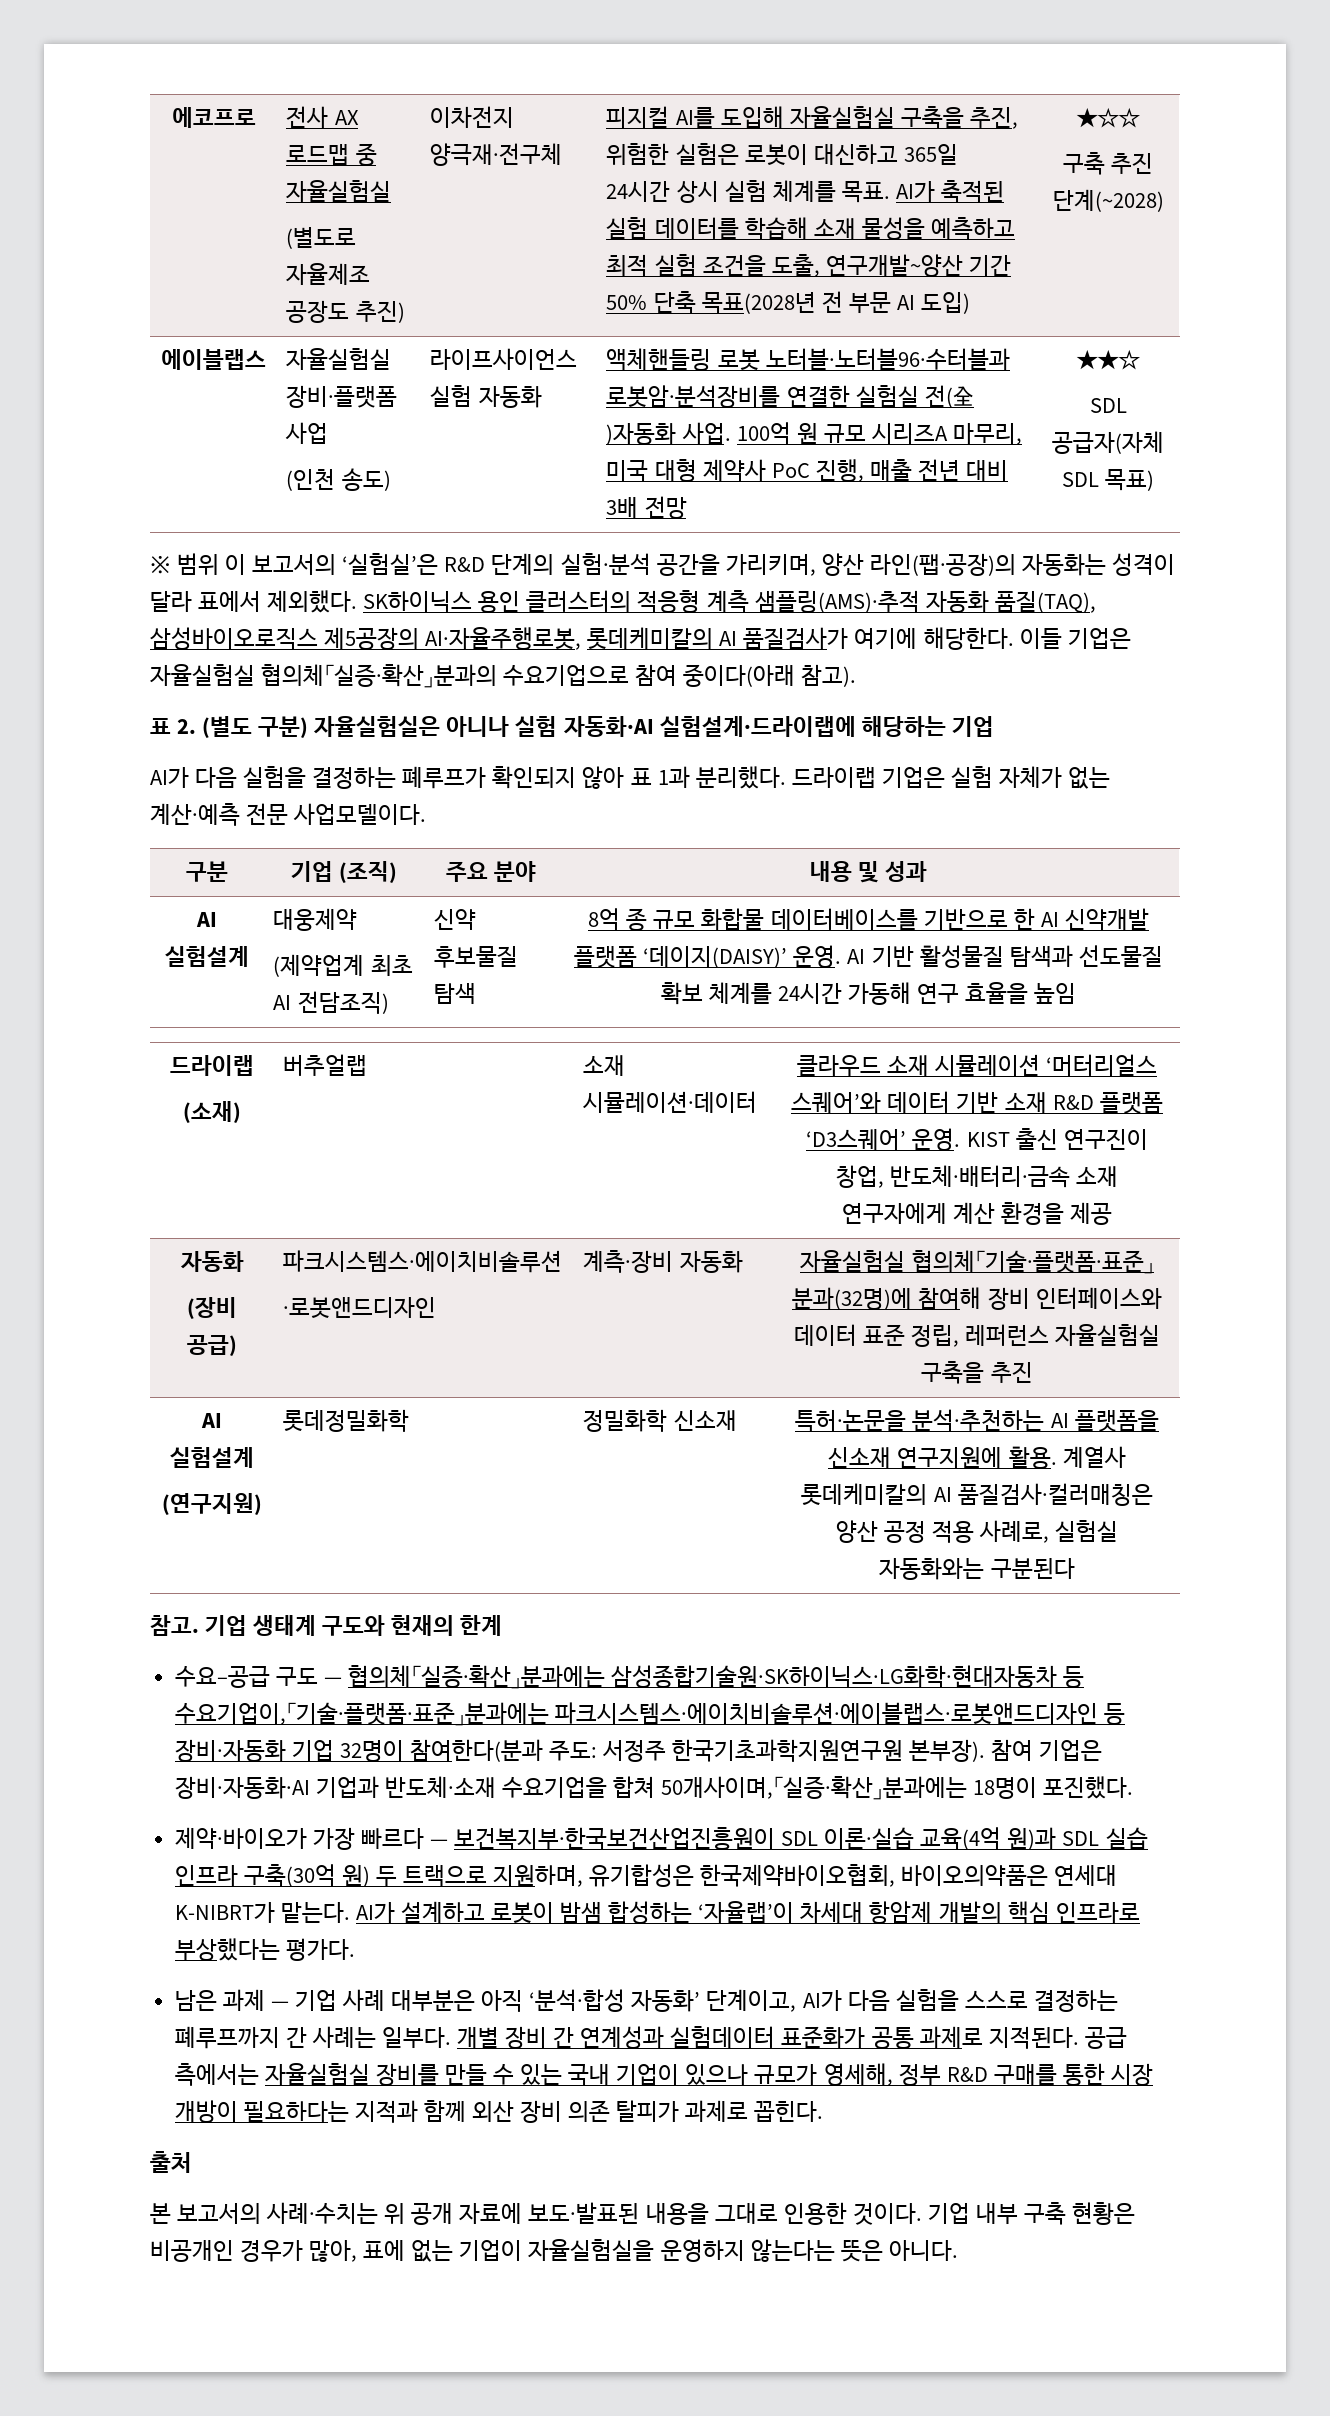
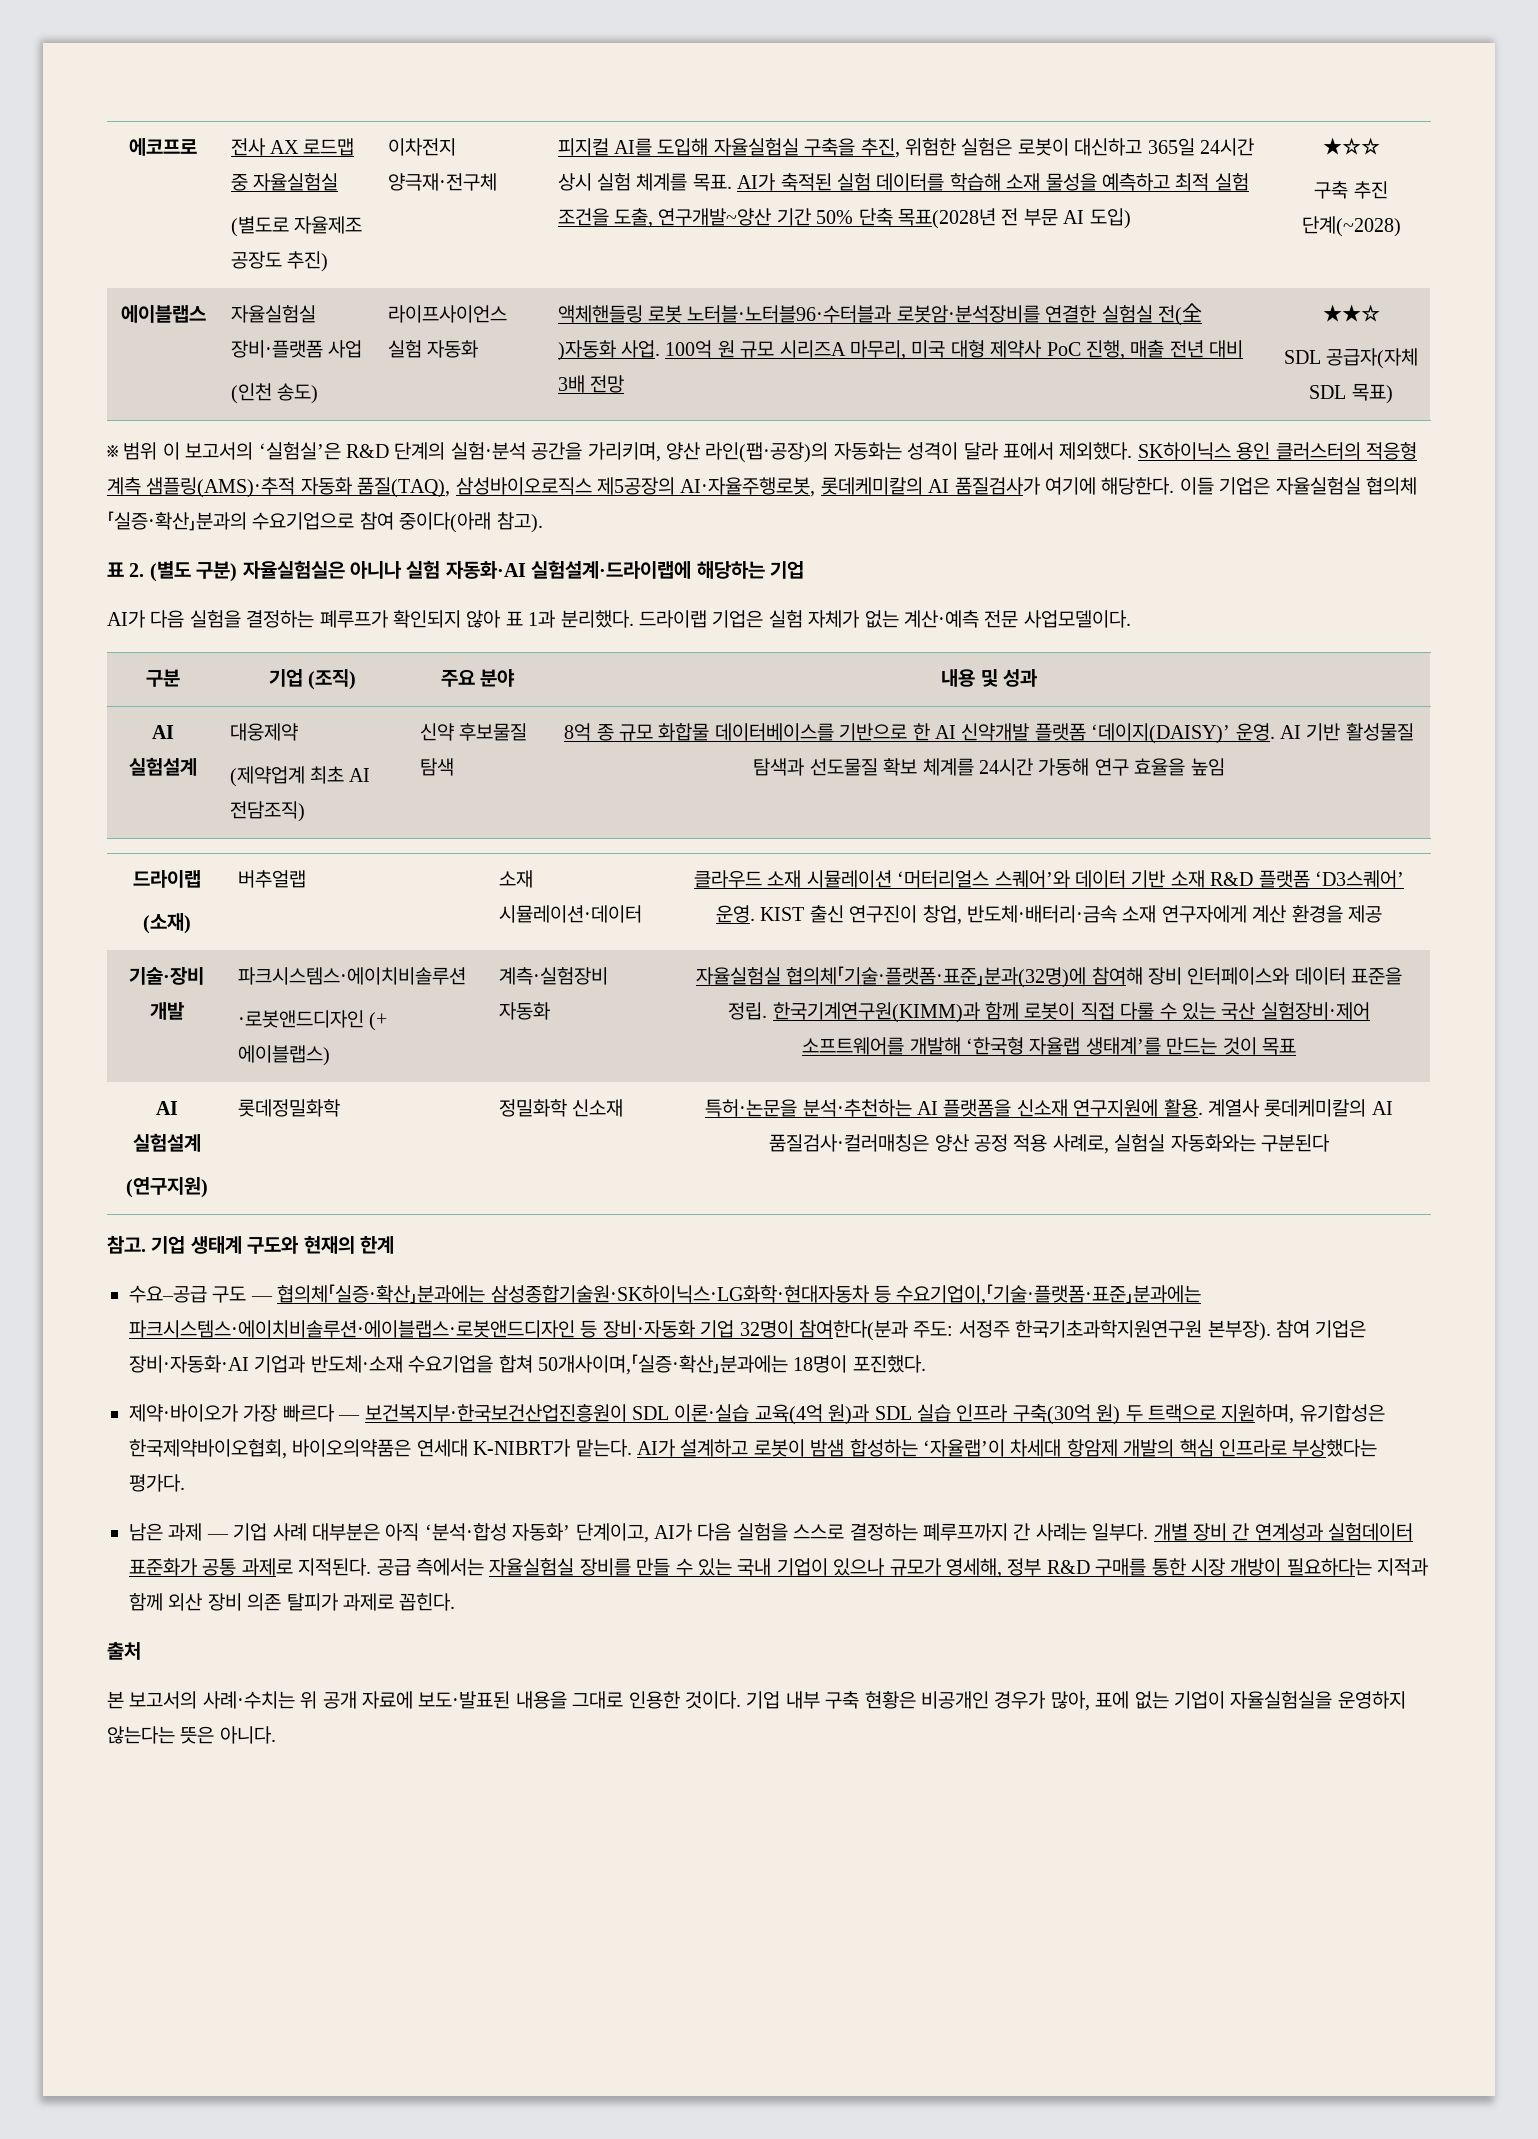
[179,1251,244,1272] [187,1297,237,1319] [187,1335,237,1356] 자동화 // (장비 공급) -> [129,967,204,985] [149,1002,185,1020] 기술·장비 개발
[583,1250,674,1273] | 계측·장비 -> [369,1012,388,1031] [237,1045,330,1066] [498,967,608,985] (+ 에이블랩스) | 계측·실험장비
[862,1324,1161,1347] [921,1361,1033,1384] 표준 정립, 레퍼런스 자율실험실 구축을 추진 -> [1351,967,1403,985] [728,1002,1370,1023] [802,1037,1296,1055] 표준을 정립. 한국기계연구원(KIMM)과 함께 로봇이 직접 다룰 수 있는 국산 실험장비·제어 소프트웨어를 개발해 ‘한국형 자율랩 생태계’를 만드는 것이 목표

